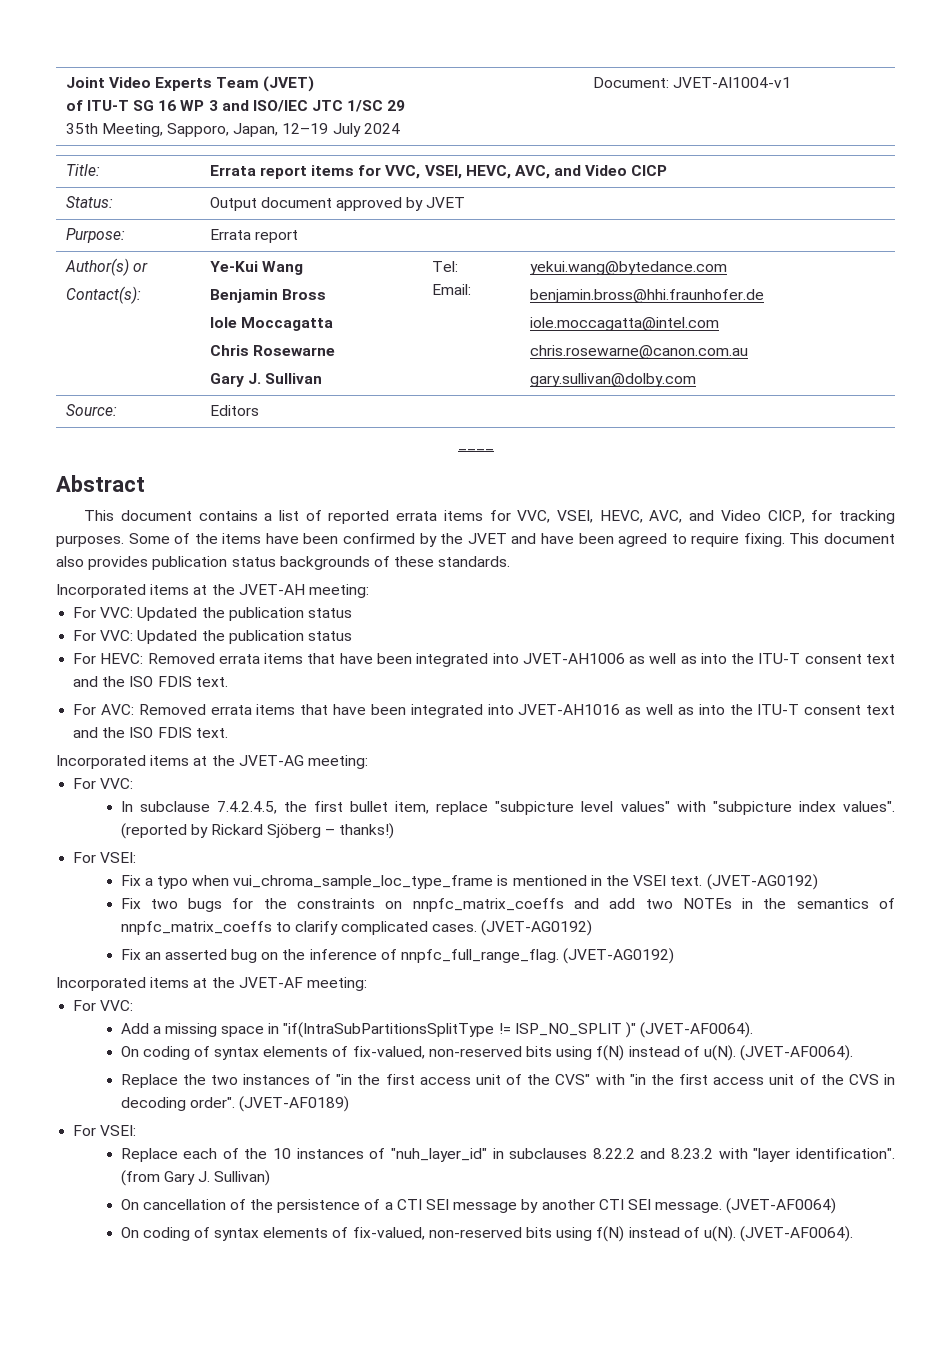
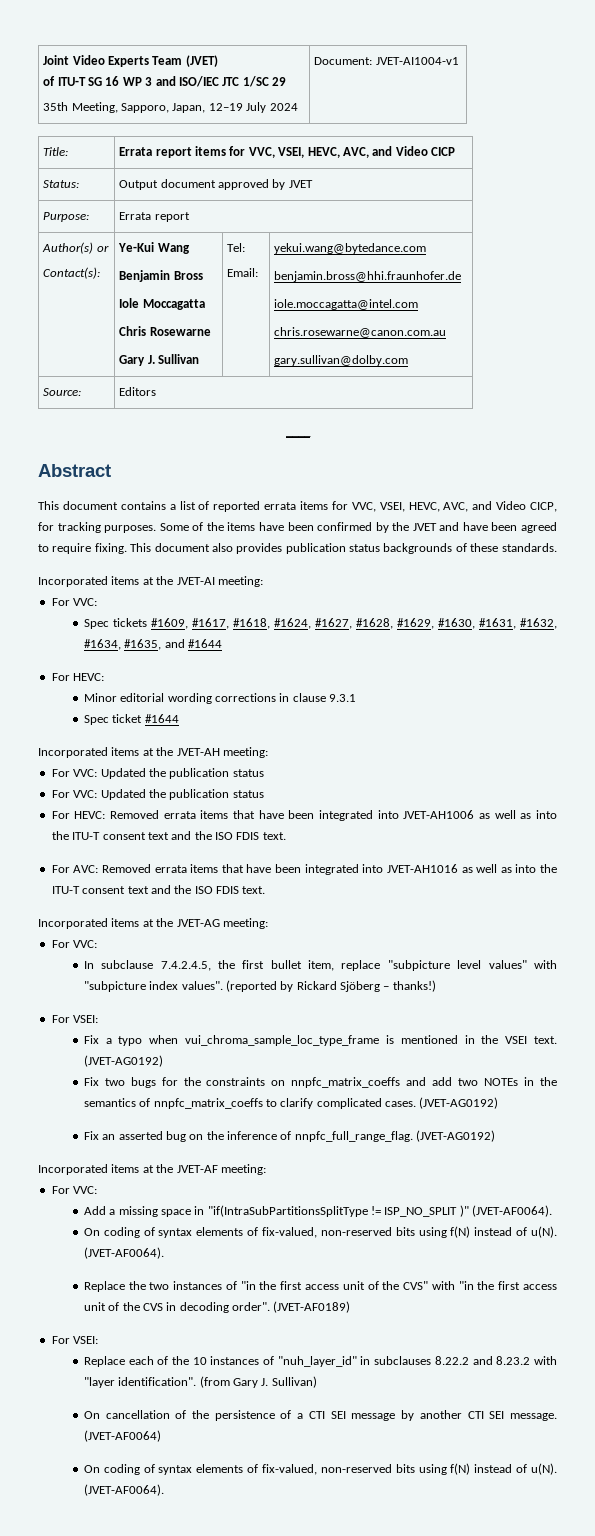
(511, 561) none -> [38,576,263,587] [51,598,98,606] [83,618,557,629] [83,639,222,650] [51,673,105,681] [83,693,357,704] [83,714,179,725] // Incorporated items at the JVET-AI meeting: // For VVC: // Spec tickets #1609, #1617, #1618, #1624, #1627, #1628, #1629, #1630, #1631, #1632, #1634, #1635, and #1644 // For HEVC: // Minor editorial wording corrections in clause 9.3.1 // Spec ticket #1644

